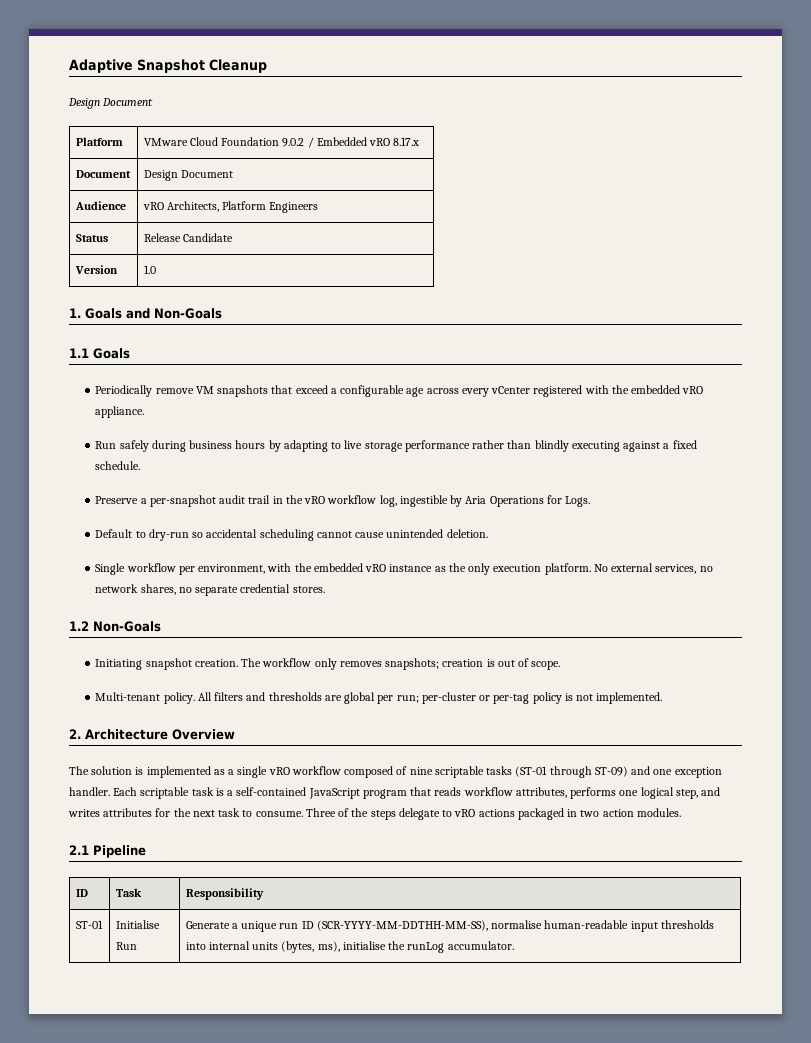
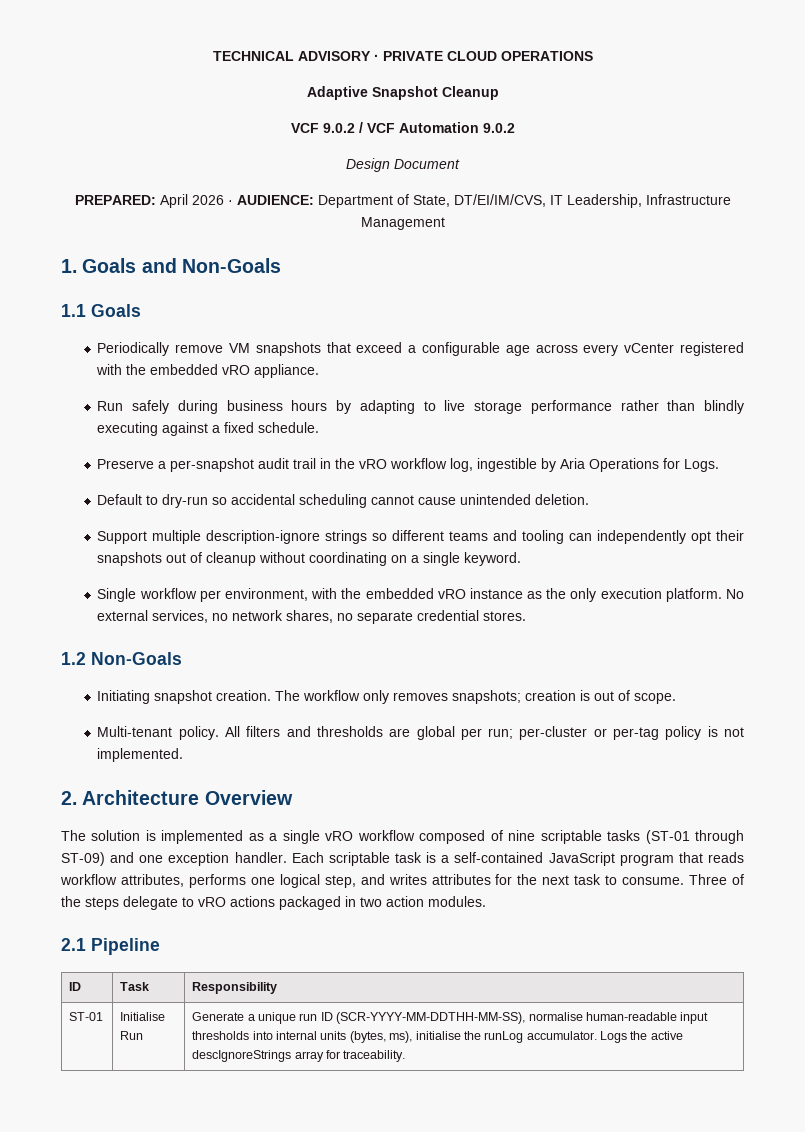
[69,59,267,73] [68,98,154,109] [75,137,123,146] [143,137,420,148] [75,170,131,178] [143,170,233,181] [74,201,126,210] [142,201,319,213] [75,234,108,242] [143,233,233,242] [74,265,118,274] [143,265,156,274] Adaptive Snapshot Cleanup // Design Document // Platform | VMware Cloud Foundation 9.0.2 / Embedded vRO 8.17.x // Document | Design Document // Audience | vRO Architects, Platform Engineers // Status | Release Candidate // Version | 1.0 -> [212,51,593,61] [306,86,499,100] [290,122,515,133] [346,158,460,172] [74,194,731,208] [360,217,445,230] TECHNICAL ADVISORY · PRIVATE CLOUD OPERATIONS // Adaptive Snapshot Cleanup // VCF 9.0.2 / VCF Automation 9.0.2 // Design Document // PREPARED: April 2026 · AUDIENCE: Department of State, DT/EI/IM/CVS, IT Leadership, Infrastructure Management
(488, 533) none -> [97,530,745,544] [97,552,522,566] // Support multiple description-ignore strings so different teams and tooling can independently opt their snapshots out of cleanup without coordinating on a single keyword.
(514, 945) none -> [600,1031,683,1043] [192,1050,406,1062] Logs the active descIgnoreStrings array for traceability.

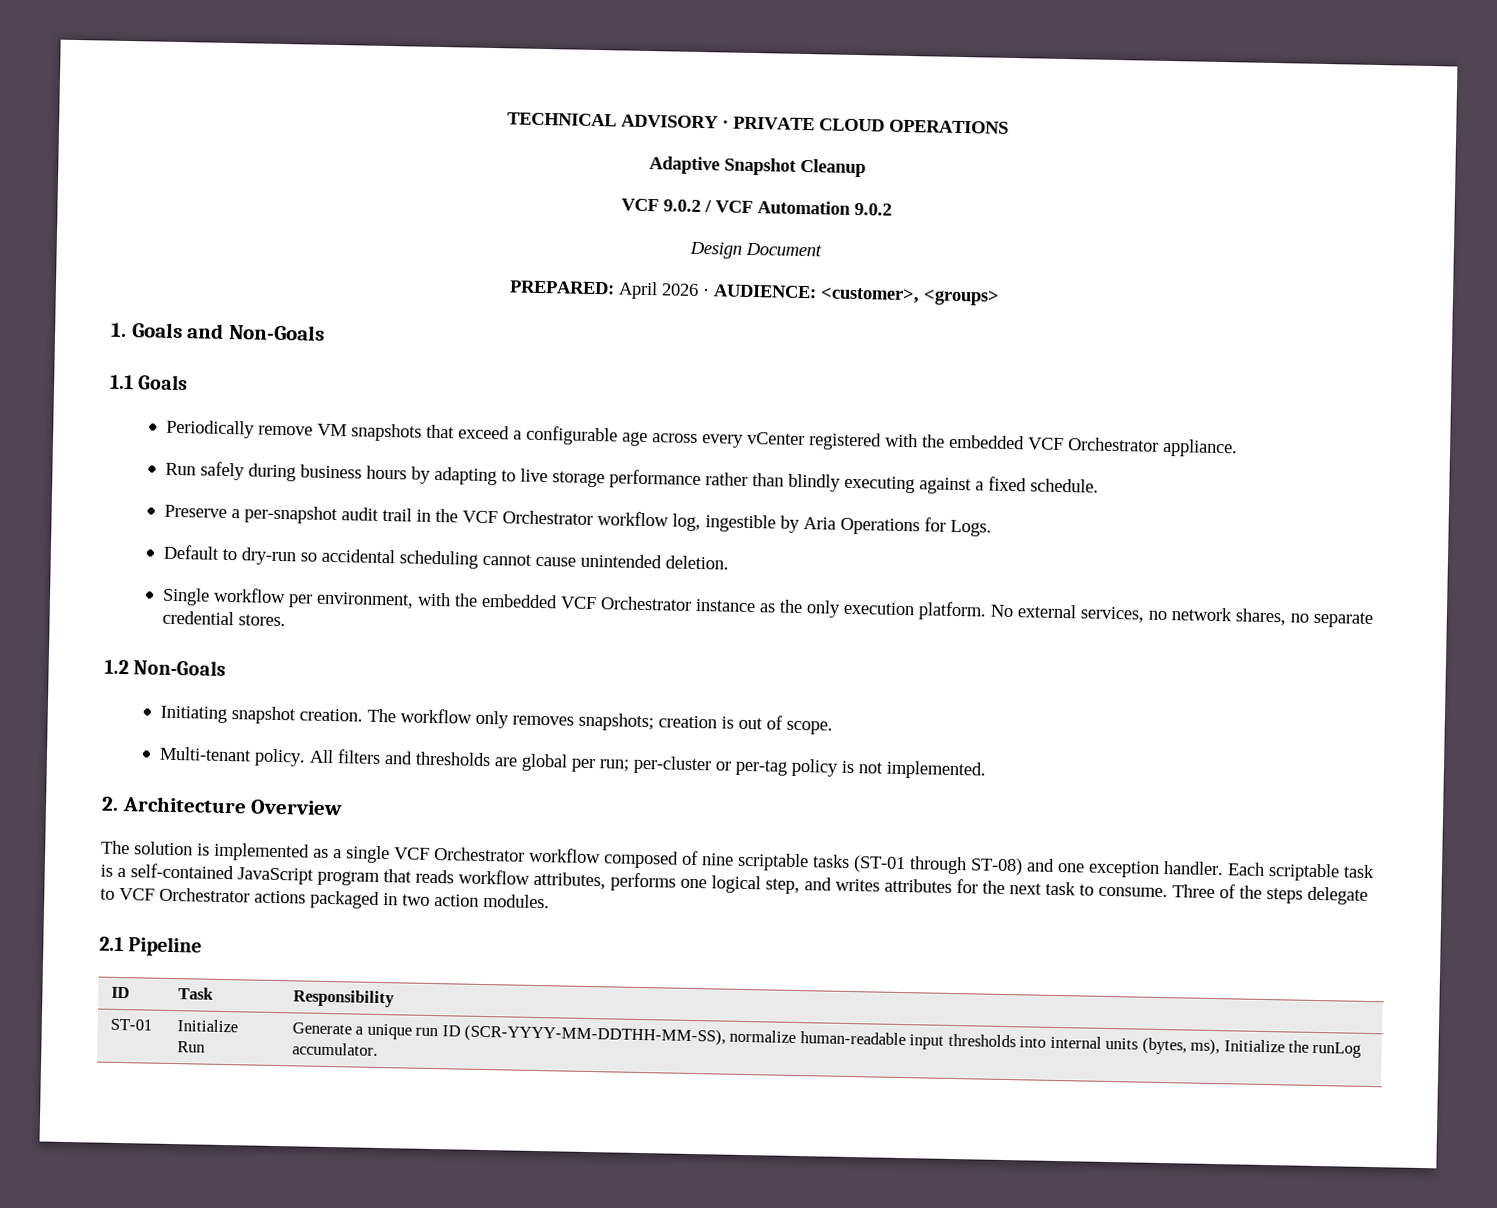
[317,194,731,208] [360,217,445,230] Department of State, DT/EI/IM/CVS, IT Leadership, Infrastructure Management -> [820,287,1000,306] <customer>, <groups>
[222,365,251,375] vRO -> [1027,437,1159,452] VCF Orchestrator
[359,459,388,469] vRO -> [461,510,593,525] VCF Orchestrator
[97,530,745,544] [97,552,522,566] // Support multiple description-ignore strings so different teams and tooling can independently opt their snapshots out of cleanup without coordinating on a single keyword. -> (729, 562) none
[437,589,466,599] vRO -> [559,596,692,611] VCF Orchestrator
[325,831,354,841] vRO -> [394,847,525,862] VCF Orchestrator
[61,852,105,866] ST-09) -> [970,857,1023,876] ST-08)
[198,897,226,907] vRO -> [119,887,250,903] VCF Orchestrator
[120,1012,166,1021] Initialise -> [176,1019,238,1033] Initialize
[528,1012,583,1021] normalise -> [729,1029,797,1044] normalize
[415,1031,461,1040] initialise -> [1223,1039,1285,1053] Initialize
[600,1031,683,1043] [192,1050,406,1062] Logs the active descIgnoreStrings array for traceability. -> (378, 1049) none

